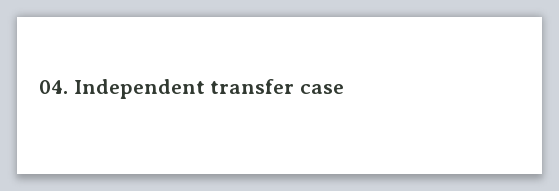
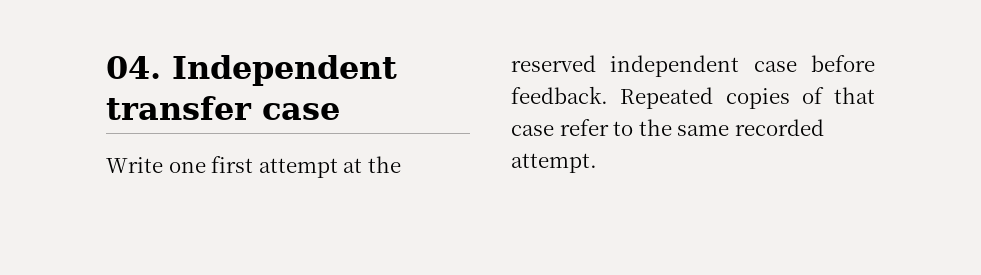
(345, 89) none -> [106,156,401,178] [511,55,875,77] [511,86,875,109] [511,119,824,136] [511,153,597,173] // Write one first attempt at the reserved independent case before feedback. Repeated copies of that case refer to the same recorded attempt.

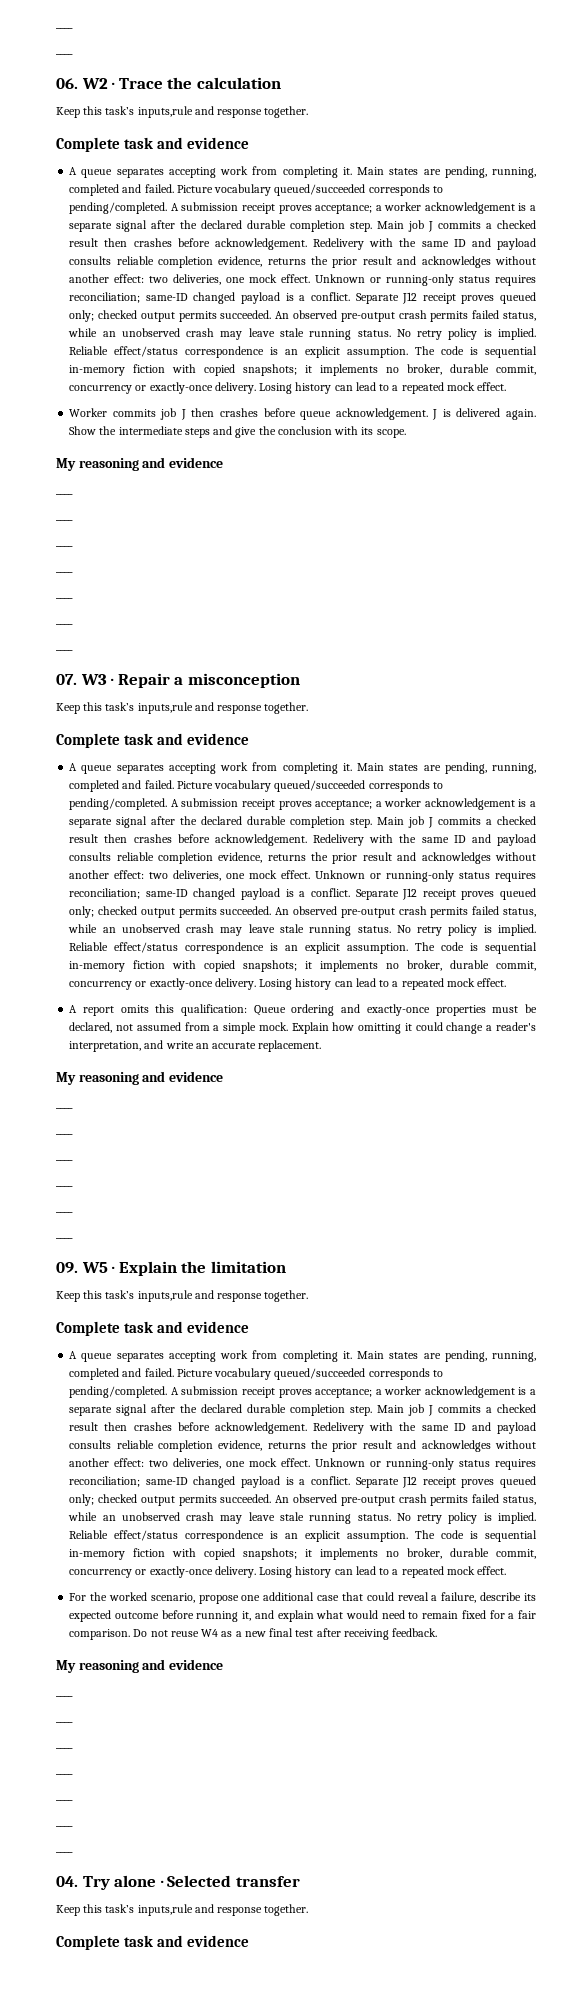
[106,55,397,86] [106,96,340,120] [106,156,401,178] [511,55,875,77] [511,86,875,109] [511,119,824,136] [511,153,597,173] 04. Independent transfer case // Write one first attempt at the reserved independent case before feedback. Repeated copies of that case refer to the same recorded attempt. -> [56,27,73,29] [56,53,73,55] [56,77,281,89] [56,106,309,118] [56,137,250,152] [69,166,537,178] [69,184,443,196] [69,202,536,214] [69,220,536,232] [69,238,537,250] [69,256,536,268] [69,274,537,286] [69,292,536,304] [69,310,536,322] [68,328,537,340] [69,346,538,358] [69,364,537,376] [69,382,507,394] [69,408,536,420] [69,426,406,438] [56,457,223,471] [56,493,73,495] [56,519,73,521] [56,545,73,547] [56,571,73,573] [56,597,73,599] [56,623,73,625] [56,649,73,651] [56,673,300,688] [56,702,309,714] [56,733,250,748] [69,762,537,774] [69,780,443,792] [69,798,536,810] [69,816,536,828] [69,834,537,846] [69,852,536,864] [69,870,537,882] [69,888,536,900] [69,906,536,918] [68,924,537,936] [69,942,538,954] [69,960,537,972] [69,978,507,990] [69,1004,537,1016] [69,1022,536,1034] [69,1040,322,1052] [56,1071,223,1085] [56,1107,73,1109] [56,1133,73,1135] [56,1159,73,1161] [56,1185,73,1187] [56,1211,73,1213] [56,1237,73,1239] [56,1261,286,1276] [56,1290,309,1302] [56,1321,250,1336] [69,1350,537,1362] [69,1368,443,1380] [69,1386,536,1398] [69,1404,536,1416] [69,1422,537,1434] [69,1440,536,1452] [69,1458,537,1470] [69,1476,536,1488] [69,1494,536,1506] [68,1512,537,1524] [69,1530,538,1542] [69,1548,537,1560] [69,1566,507,1578] [69,1592,537,1604] [69,1610,537,1622] [69,1628,438,1640] [56,1659,223,1673] [56,1695,73,1697] [56,1721,73,1723] [56,1747,73,1749] [56,1773,73,1775] [56,1799,73,1801] [56,1825,73,1827] [56,1851,73,1853] [56,1875,300,1890] [56,1904,309,1916] [56,1935,250,1950] ____ // ____ // 06. W2 · Trace the calculation // Keep this task’s inputs,rule and response together. // Complete task and evidence // A queue separates accepting work from completing it. Main states are pending, running, completed and failed. Picture vocabulary queued/succeeded corresponds to pending/completed. A submission receipt proves acceptance; a worker acknowledgement is a separate signal after the declared durable completion step. Main job J commits a checked result then crashes before acknowledgement. Redelivery with the same ID and payload consults reliable completion evidence, returns the prior result and acknowledges without another effect: two deliveries, one mock effect. Unknown or running-only status requires reconciliation; same-ID changed payload is a conflict. Separate J12 receipt proves queued only; checked output permits succeeded. An observed pre-output crash permits failed status, while an unobserved crash may leave stale running status. No retry policy is implied. Reliable effect/status correspondence is an explicit assumption. The code is sequential in-memory fiction with copied snapshots; it implements no broker, durable commit, concurrency or exactly-once delivery. Losing history can lead to a repeated mock effect. // Worker commits job J then crashes before queue acknowledgement. J is delivered again. Show the intermediate steps and give the conclusion with its scope. // My reasoning and evidence // ____ // ____ // ____ // ____ // ____ // ____ // ____ // 07. W3 · Repair a misconception // Keep this task’s inputs,rule and response together. // Complete task and evidence // A queue separates accepting work from completing it. Main states are pending, running, completed and failed. Picture vocabulary queued/succeeded corresponds to pending/completed. A submission receipt proves acceptance; a worker acknowledgement is a separate signal after the declared durable completion step. Main job J commits a checked result then crashes before acknowledgement. Redelivery with the same ID and payload consults reliable completion evidence, returns the prior result and acknowledges without another effect: two deliveries, one mock effect. Unknown or running-only status requires reconciliation; same-ID changed payload is a conflict. Separate J12 receipt proves queued only; checked output permits succeeded. An observed pre-output crash permits failed status, while an unobserved crash may leave stale running status. No retry policy is implied. Reliable effect/status correspondence is an explicit assumption. The code is sequential in-memory fiction with copied snapshots; it implements no broker, durable commit, concurrency or exactly-once delivery. Losing history can lead to a repeated mock effect. // A report omits this qualification: Queue ordering and exactly-once properties must be declared, not assumed from a simple mock. Explain how omitting it could change a reader's interpretation, and write an accurate replacement. // My reasoning and evidence // ____ // ____ // ____ // ____ // ____ // ____ // 09. W5 · Explain the limitation // Keep this task’s inputs,rule and response together. // Complete task and evidence // A queue separates accepting work from completing it. Main states are pending, running, completed and failed. Picture vocabulary queued/succeeded corresponds to pending/completed. A submission receipt proves acceptance; a worker acknowledgement is a separate signal after the declared durable completion step. Main job J commits a checked result then crashes before acknowledgement. Redelivery with the same ID and payload consults reliable completion evidence, returns the prior result and acknowledges without another effect: two deliveries, one mock effect. Unknown or running-only status requires reconciliation; same-ID changed payload is a conflict. Separate J12 receipt proves queued only; checked output permits succeeded. An observed pre-output crash permits failed status, while an unobserved crash may leave stale running status. No retry policy is implied. Reliable effect/status correspondence is an explicit assumption. The code is sequential in-memory fiction with copied snapshots; it implements no broker, durable commit, concurrency or exactly-once delivery. Losing history can lead to a repeated mock effect. // For the worked scenario, propose one additional case that could reveal a failure, describe its expected outcome before running it, and explain what would need to remain fixed for a fair comparison. Do not reuse W4 as a new final test after receiving feedback. // My reasoning and evidence // ____ // ____ // ____ // ____ // ____ // ____ // ____ // 04. Try alone · Selected transfer // Keep this task’s inputs,rule and response together. // Complete task and evidence

